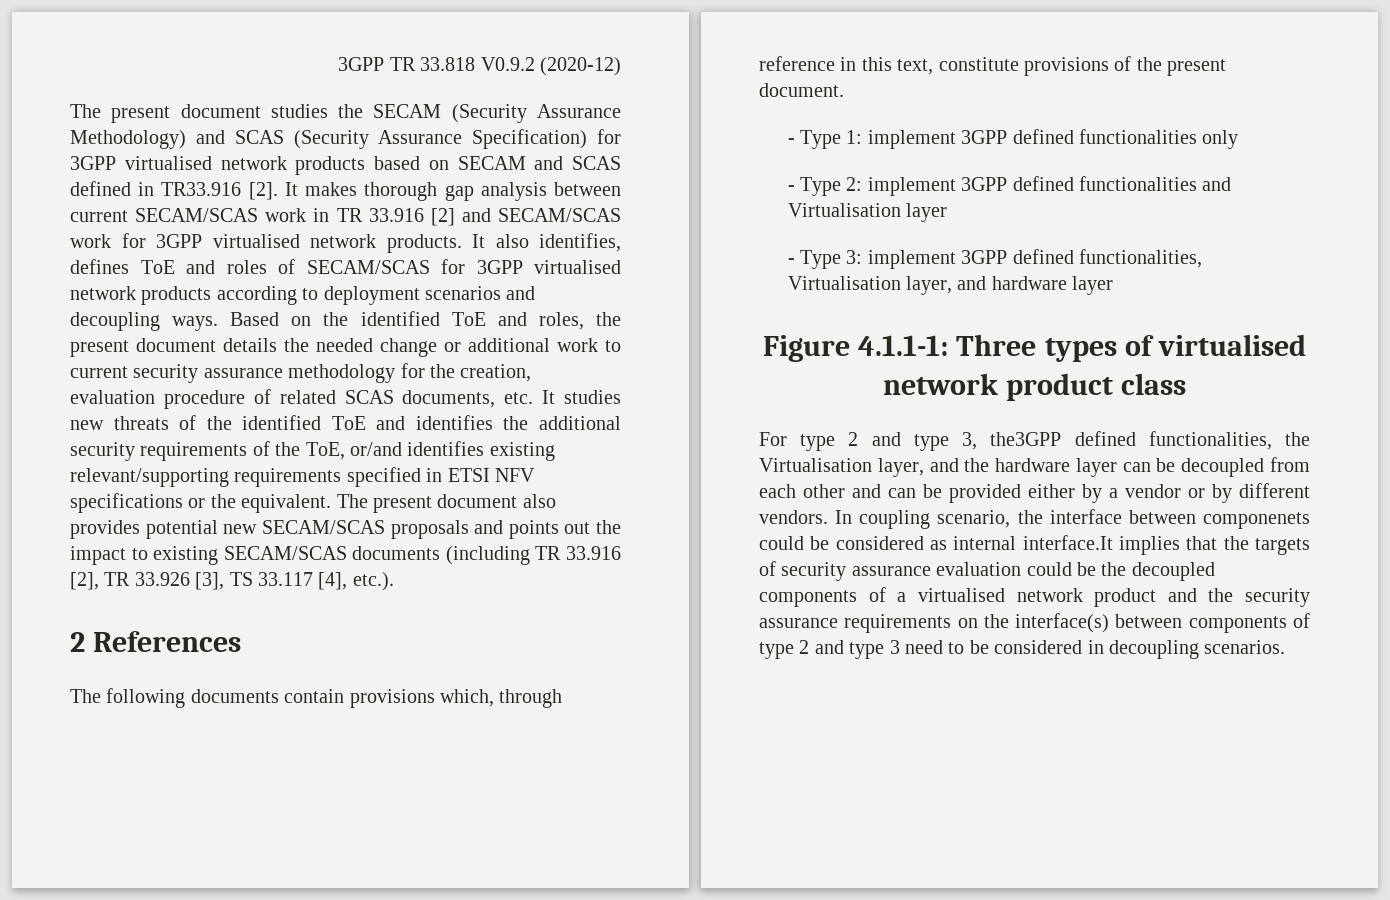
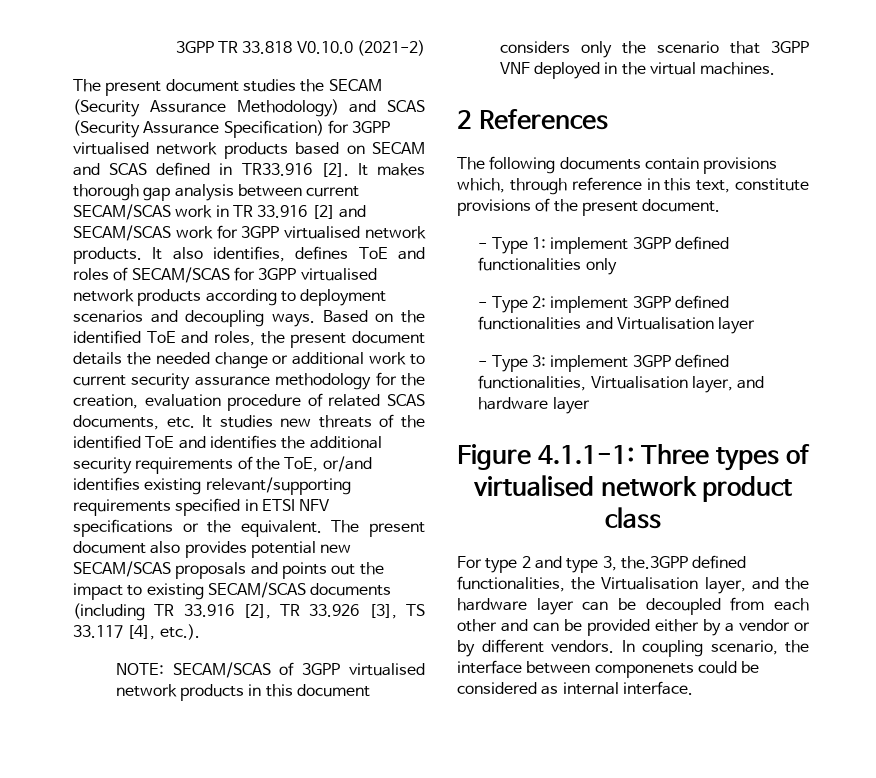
[480,57,621,76] V0.9.2 (2020-12) -> [296,40,425,56] V0.10.0 (2021-2)
(394, 581) none -> [115,662,426,678] [115,684,371,701] [499,41,809,58] [499,62,776,79] // NOTE: SECAM/SCAS of 3GPP virtualised network products in this document considers only the scenario that 3GPP VNF deployed in the virtual machines.
[990,432,1062,446] the3GPP -> [620,556,688,569] the.3GPP
[1022,535,1310,555] [759,561,1215,581] [759,587,1310,607] [759,613,1310,633] [759,640,1286,659] interface.It implies that the targets of security assurance evaluation could be the decoupled components of a virtualised network product and the security assurance requirements on the interface(s) between components of type 2 and type 3 need to be considered in decoupling scenarios. -> [622,681,693,695] interface.

